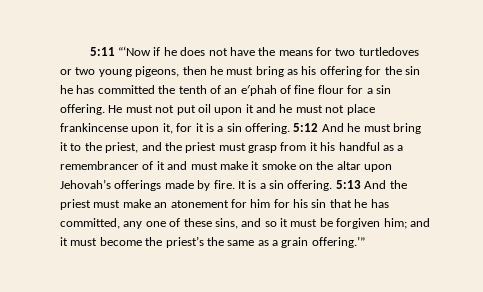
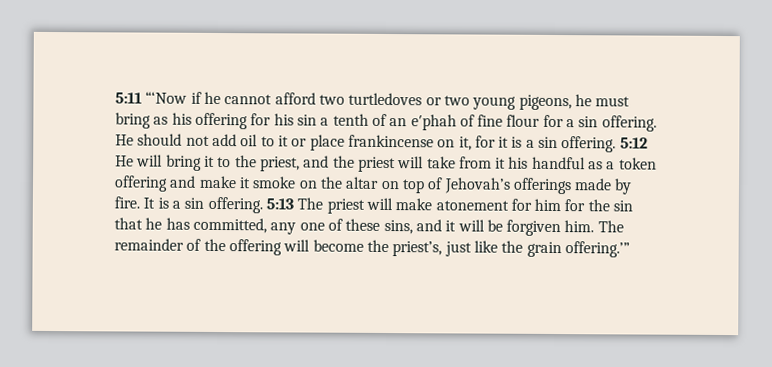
[180,47,333,56] does not have the means for -> [224,92,316,105] cannot afford
[182,66,207,75] then -> (572, 102) none
[384,66,420,75] [60,85,176,94] the sin he has committed the -> [273,113,330,126] his sin a
[125,104,345,115] must not put oil upon it and he must not -> [137,133,308,147] should not add oil to it or
[131,126,160,134] upon -> [437,139,456,148] on
[321,123,391,132] And he must -> [115,154,164,167] He will
[218,143,277,153] must grasp -> [397,156,456,169] will take
[60,161,218,170] remembrancer of it and must -> [618,157,657,170] [114,175,197,192] token offering and
[364,164,393,172] upon -> [380,177,444,194] on top of
[364,180,407,189] [60,199,168,210] And the priest must make an -> [297,197,433,214] The priest will make
[293,199,308,208] his -> [587,199,610,212] the
[264,218,430,229] [60,236,278,248] so it must be forgiven him; and it must become the priest’s the same as a -> [445,219,624,237] [114,238,524,257] it will be forgiven him. The remainder of the offering will become the priest’s, just like the

